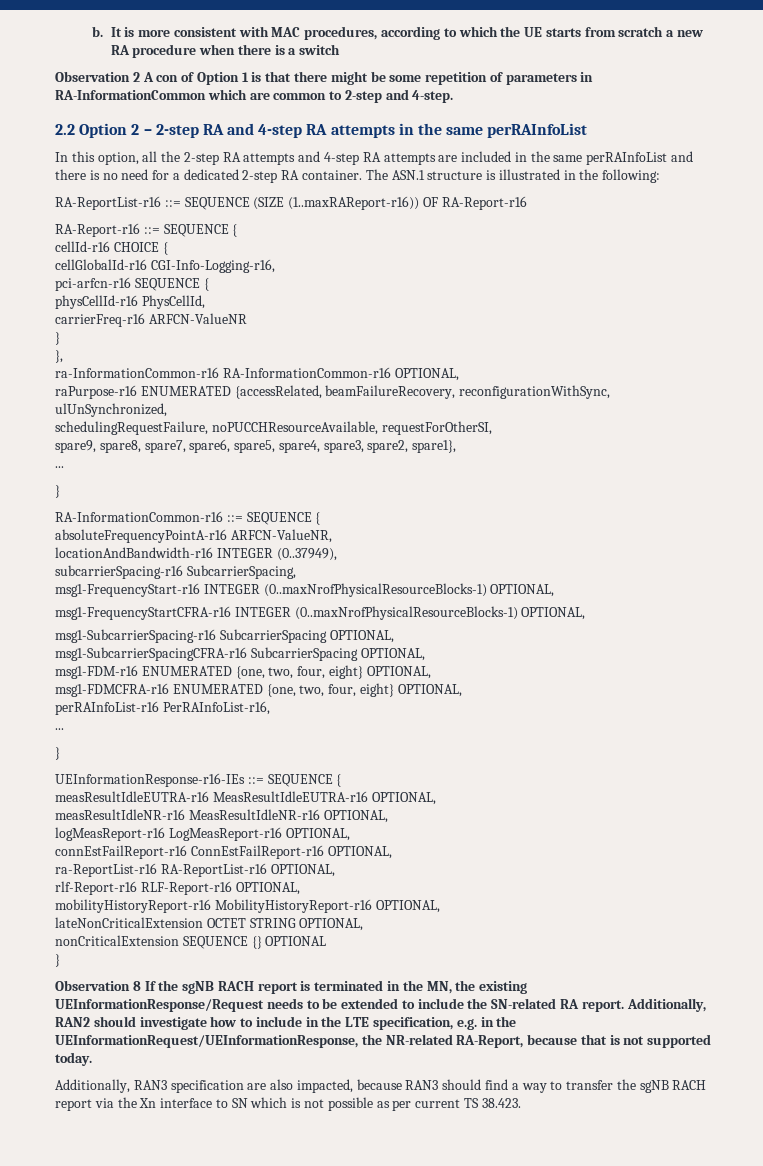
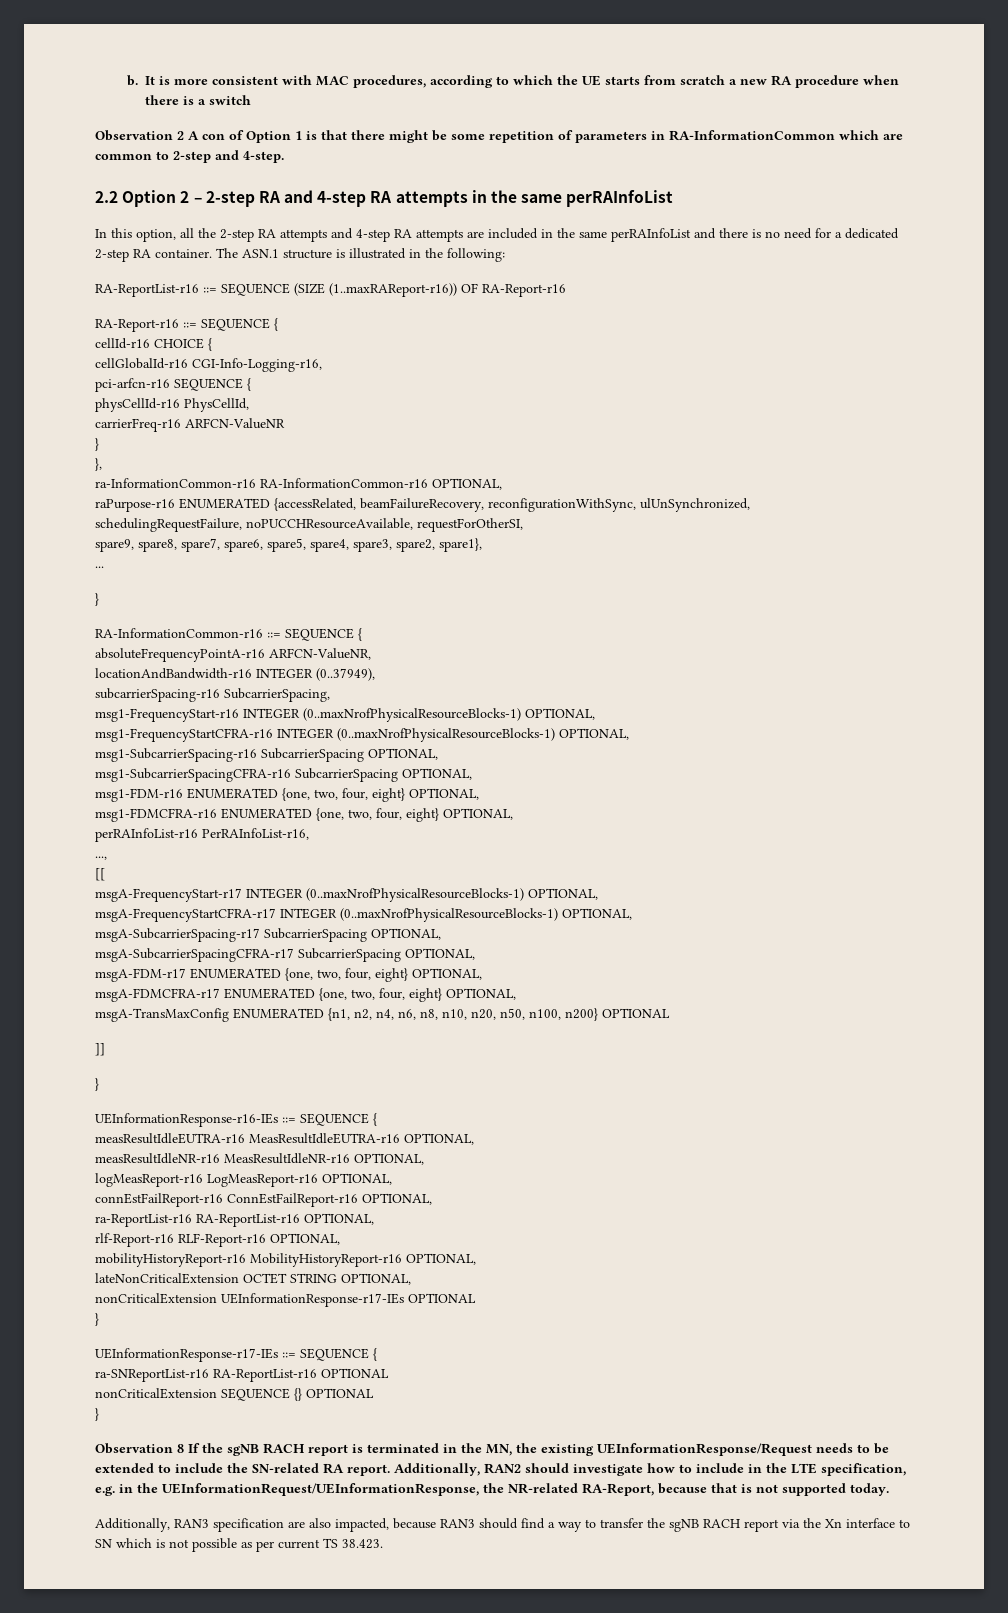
[55,728,64,730] ... -> [95,856,107,860] [95,868,105,881] [95,888,598,902] [95,908,632,922] [95,928,441,942] [95,948,475,962] [95,968,482,982] [95,988,516,1002] [95,1008,670,1022] [95,1043,105,1056] ..., // [[ // msgA-FrequencyStart-r17 INTEGER (0..maxNrofPhysicalResourceBlocks-1) OPTIONAL, // msgA-FrequencyStartCFRA-r17 INTEGER (0..maxNrofPhysicalResourceBlocks-1) OPTIONAL, // msgA-SubcarrierSpacing-r17 SubcarrierSpacing OPTIONAL, // msgA-SubcarrierSpacingCFRA-r17 SubcarrierSpacing OPTIONAL, // msgA-FDM-r17 ENUMERATED {one, two, four, eight} OPTIONAL, // msgA-FDMCFRA-r17 ENUMERATED {one, two, four, eight} OPTIONAL, // msgA-TransMaxConfig ENUMERATED {n1, n2, n4, n6, n8, n10, n20, n50, n100, n200} OPTIONAL // ]]
(364, 924) none -> [95,1293,476,1307] [95,1313,99,1326] [95,1348,377,1362] [95,1368,389,1382] // nonCriticalExtension UEInformationResponse-r17-IEs OPTIONAL // } // UEInformationResponse-r17-IEs ::= SEQUENCE { // ra-SNReportList-r16 RA-ReportList-r16 OPTIONAL

